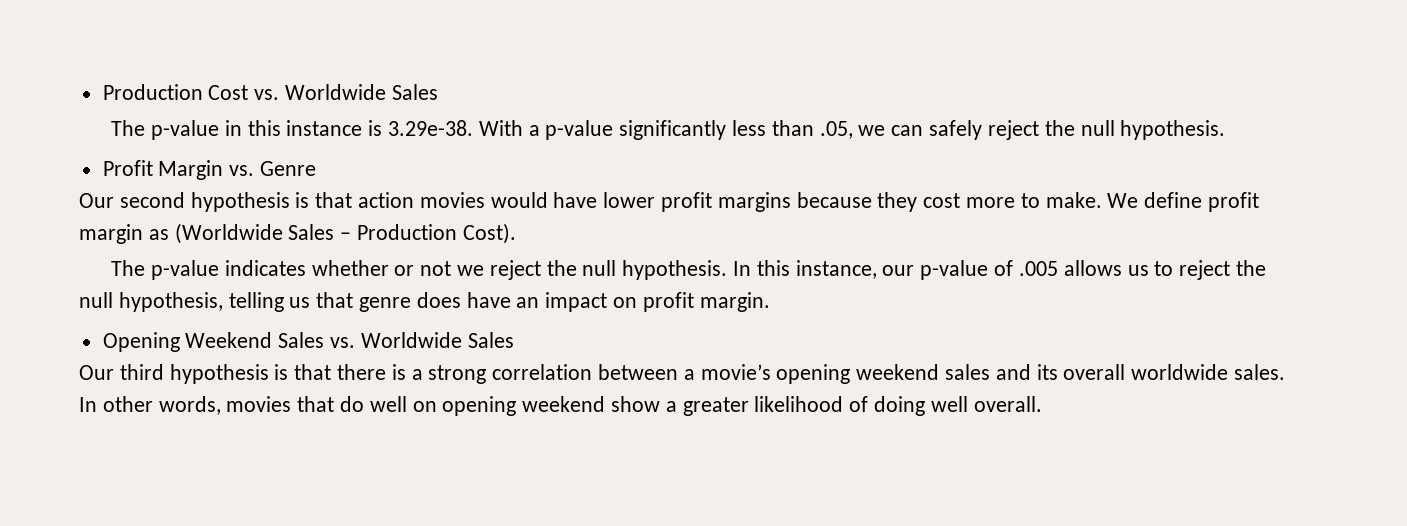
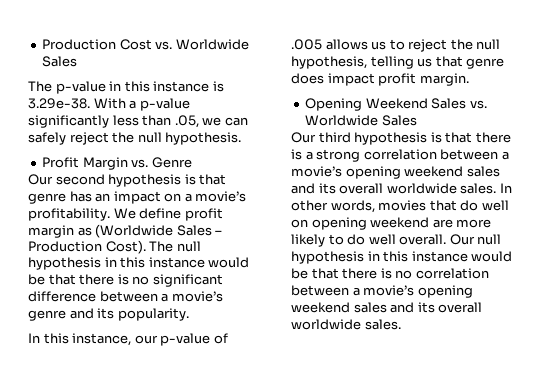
[358,192,1102,212] action movies would have lower profit margins because they cost more to make. -> [28,191,247,204] [28,208,110,221] genre has an impact on a movie’s profitability.
[111,260,728,280] // The p-value indicates whether or not we reject the null hypothesis. -> [149,241,201,252] [28,257,250,270] [28,274,223,287] [28,291,223,302] [28,308,189,321] The null hypothesis in this instance would be that there is no significant difference between a movie’s genre and its popularity. //
[466,292,638,312] have an impact on -> [327,73,375,86] impact
[611,396,1042,416] show a greater likelihood of doing well overall. -> [432,219,492,228] [291,234,502,247] [291,251,513,264] [291,268,489,279] [291,285,473,298] [291,302,483,313] [291,319,401,330] are more likely to do well overall. Our null hypothesis in this instance would be that there is no correlation between a movie’s opening weekend sales and its overall worldwide sales.

